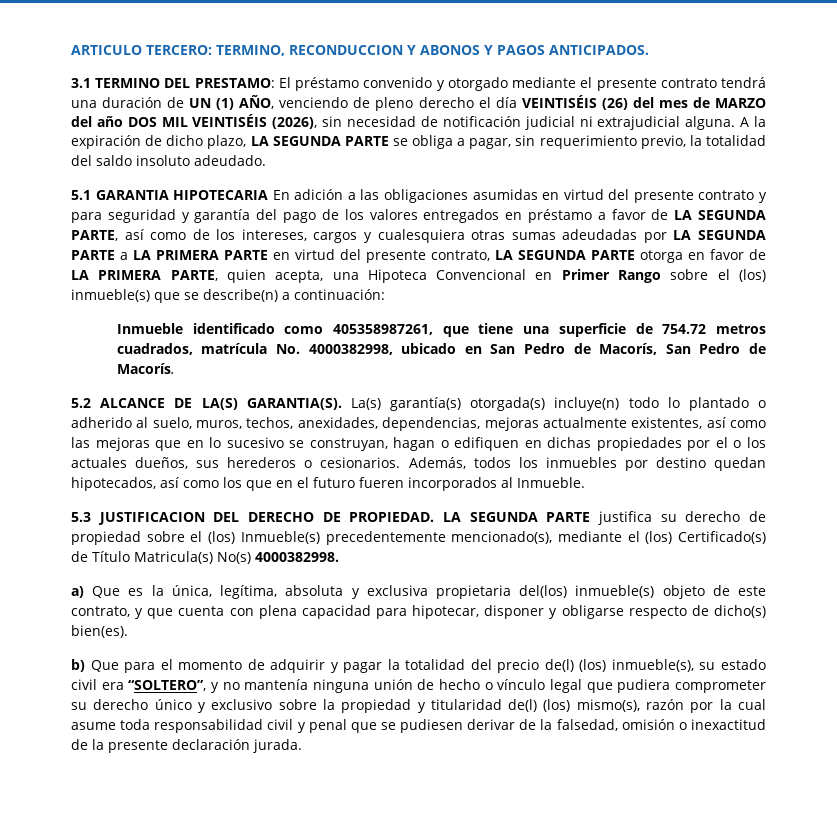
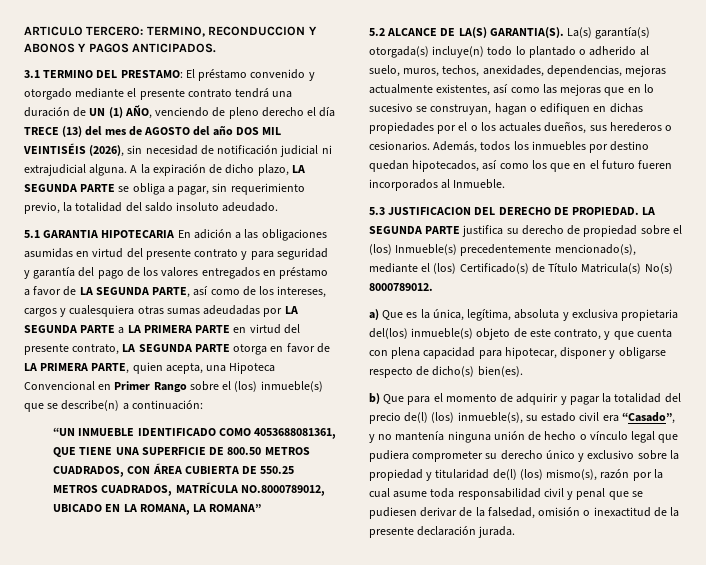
[521,95,628,110] VEINTISÉIS (26) -> [24,126,83,137] TRECE (13)
[714,98,766,108] MARZO -> [144,127,191,135] AGOSTO
[116,323,766,337] [116,343,766,355] [116,363,175,374] Inmueble identificado como 405358987261, que tiene una superficie de 754.72 metros cuadrados, matrícula No. 4000382998, ubicado en San Pedro de Macorís, San Pedro de Macorís. -> [53,427,337,439] [53,447,310,457] [53,463,295,477] [53,482,325,496] [53,504,262,515] “UN INMUEBLE IDENTIFICADO COMO 4053688081361, QUE TIENE UNA SUPERFICIE DE 800.50 METROS CUADRADOS, CON ÁREA CUBIERTA DE 550.25 METROS CUADRADOS, MATRÍCULA NO.8000789012, UBICADO EN LA ROMANA, LA ROMANA”
[255,552,339,562] 4000382998. -> [369,283,433,291] 8000789012.
[128,680,207,691] “SOLTERO”, -> [621,412,675,424] “Casado”,

